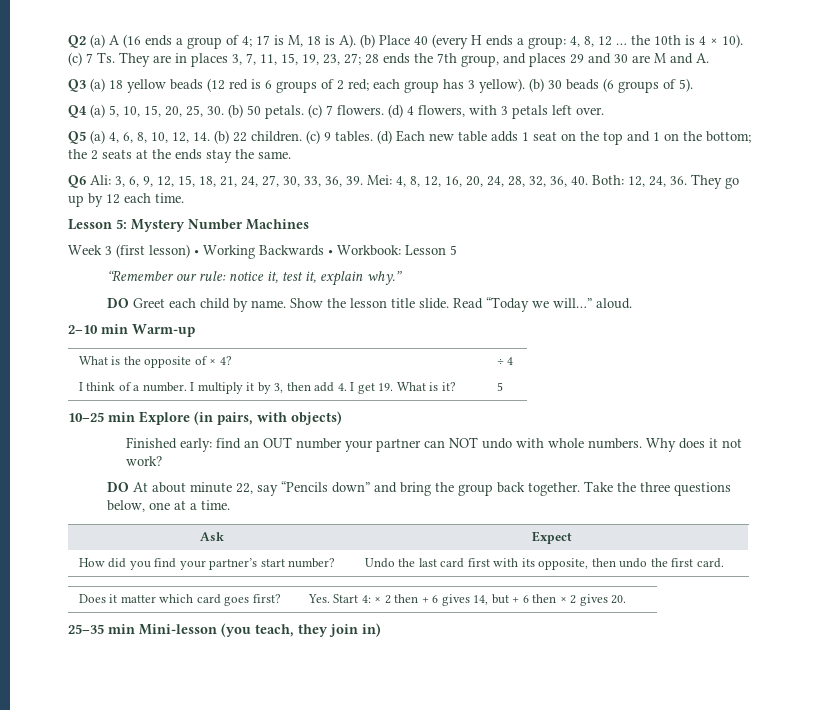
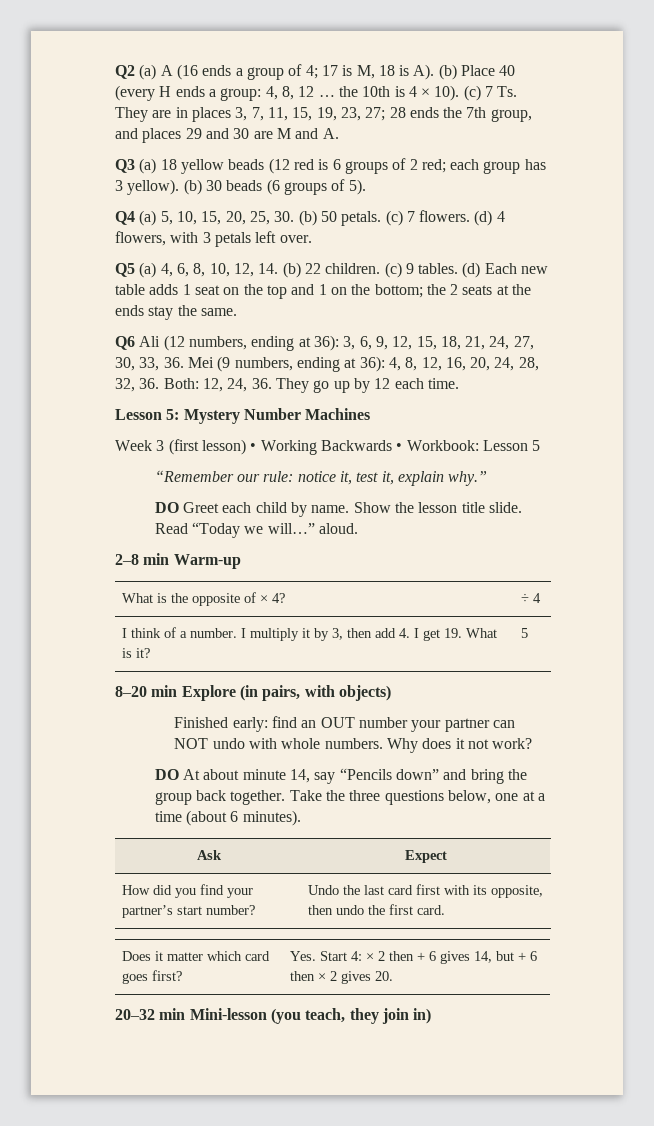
[90,175,111,185] Ali: -> [139,335,339,351] Ali (12 numbers, ending at 36):
[325,175,392,187] 36, 39. Mei: -> [163,356,385,372] 36. Mei (9 numbers, ending at 36):
[550,176,588,187] 36, 40. -> [139,378,160,389] 36.
[68,325,98,334] 2–10 -> [115,554,139,565] 2–8
[68,412,104,422] 10–25 -> [115,686,147,697] 8–20
[235,483,253,494] 22, -> [289,769,310,783] 14,
[200,500,230,510] time. -> [154,810,301,826] time (about 6 minutes).
[68,624,104,634] 25–35 -> [115,1009,155,1020] 20–32

